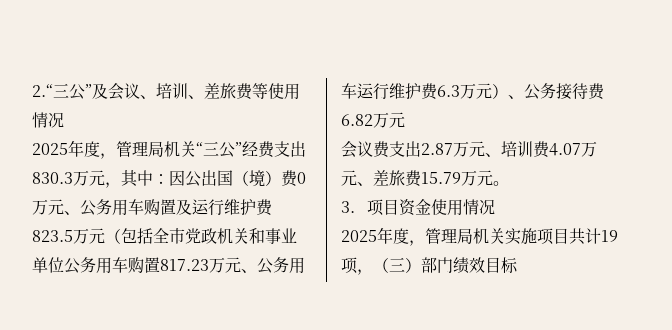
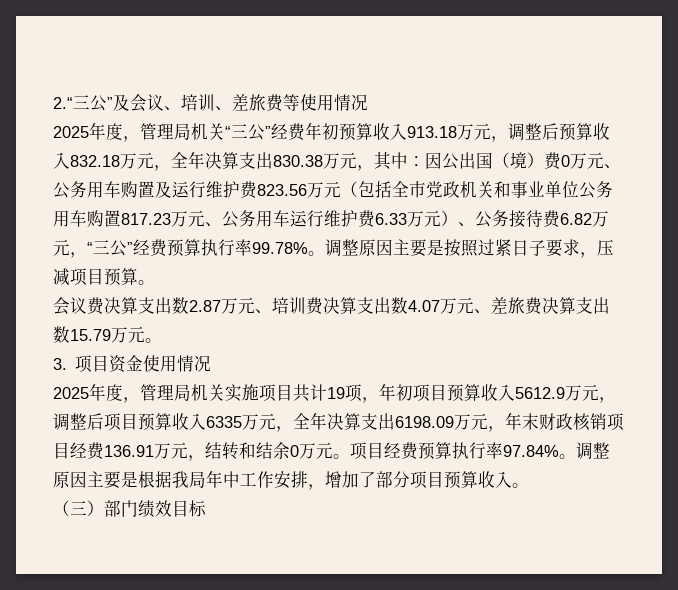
[274,141,306,157] [32,172,73,184] 支出830.3 -> [305,122,610,142] [53,151,323,171] 年初预算收入913.18万元，调整后预算收入832.18万元，全年决算支出830.38
[32,230,73,242] 823.5 -> [257,184,307,196] 823.56
[437,85,460,97] 6.3 -> [375,213,407,225] 6.33
(405, 120) none -> [70,239,614,258] [53,268,155,286] ，“三公”经费预算执行率99.78%。调整原因主要是按照过紧日子要求，压减项目预算。
[389,141,421,157] 支出 -> [104,297,189,314] 决算支出数
(550, 149) none -> [323,297,408,314] 决算支出数
(422, 178) none -> [542,297,610,314] [53,326,70,343] 决算支出数
(373, 272) none -> [379,383,616,403] [53,412,624,432] [53,442,610,461] [53,470,529,490] 年初项目预算收入5612.9万元，调整后项目预算收入6335万元，全年决算支出6198.09万元，年末财政核销项目经费136.91万元，结转和结余0万元。项目经费预算执行率97.84%。调整原因主要是根据我局年中工作安排，增加了部分项目预算收入。 //

